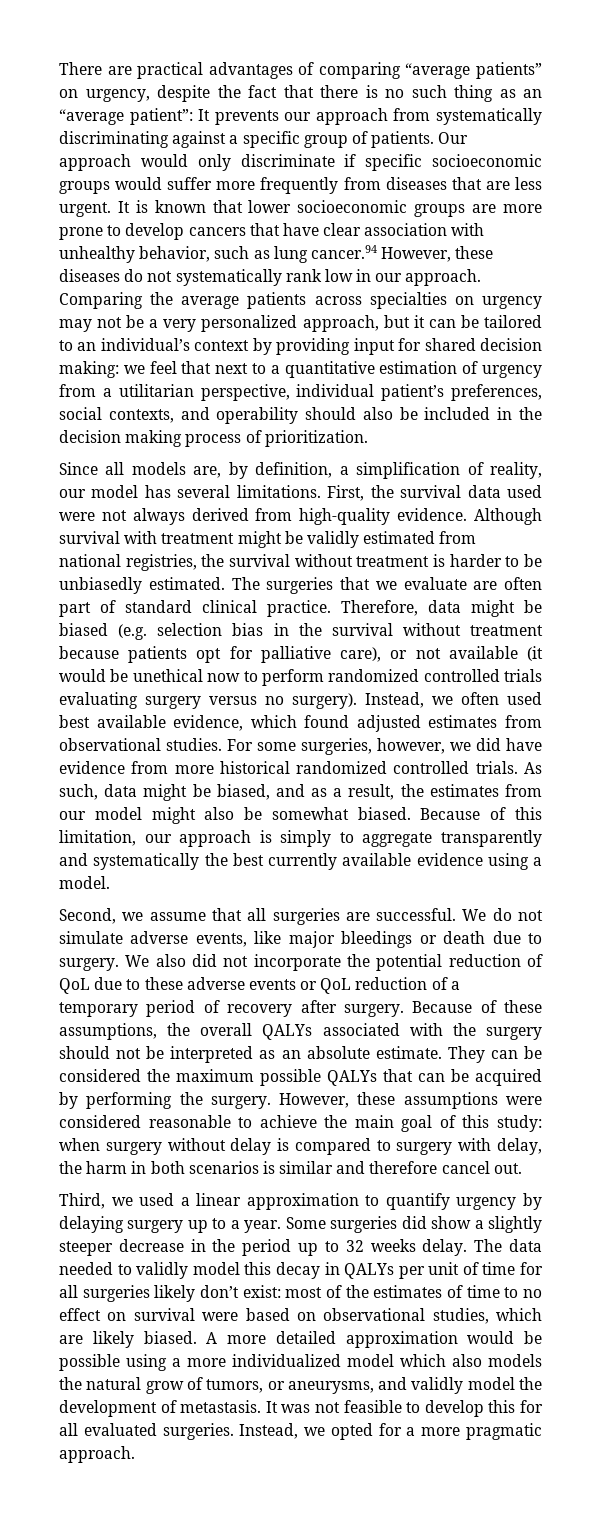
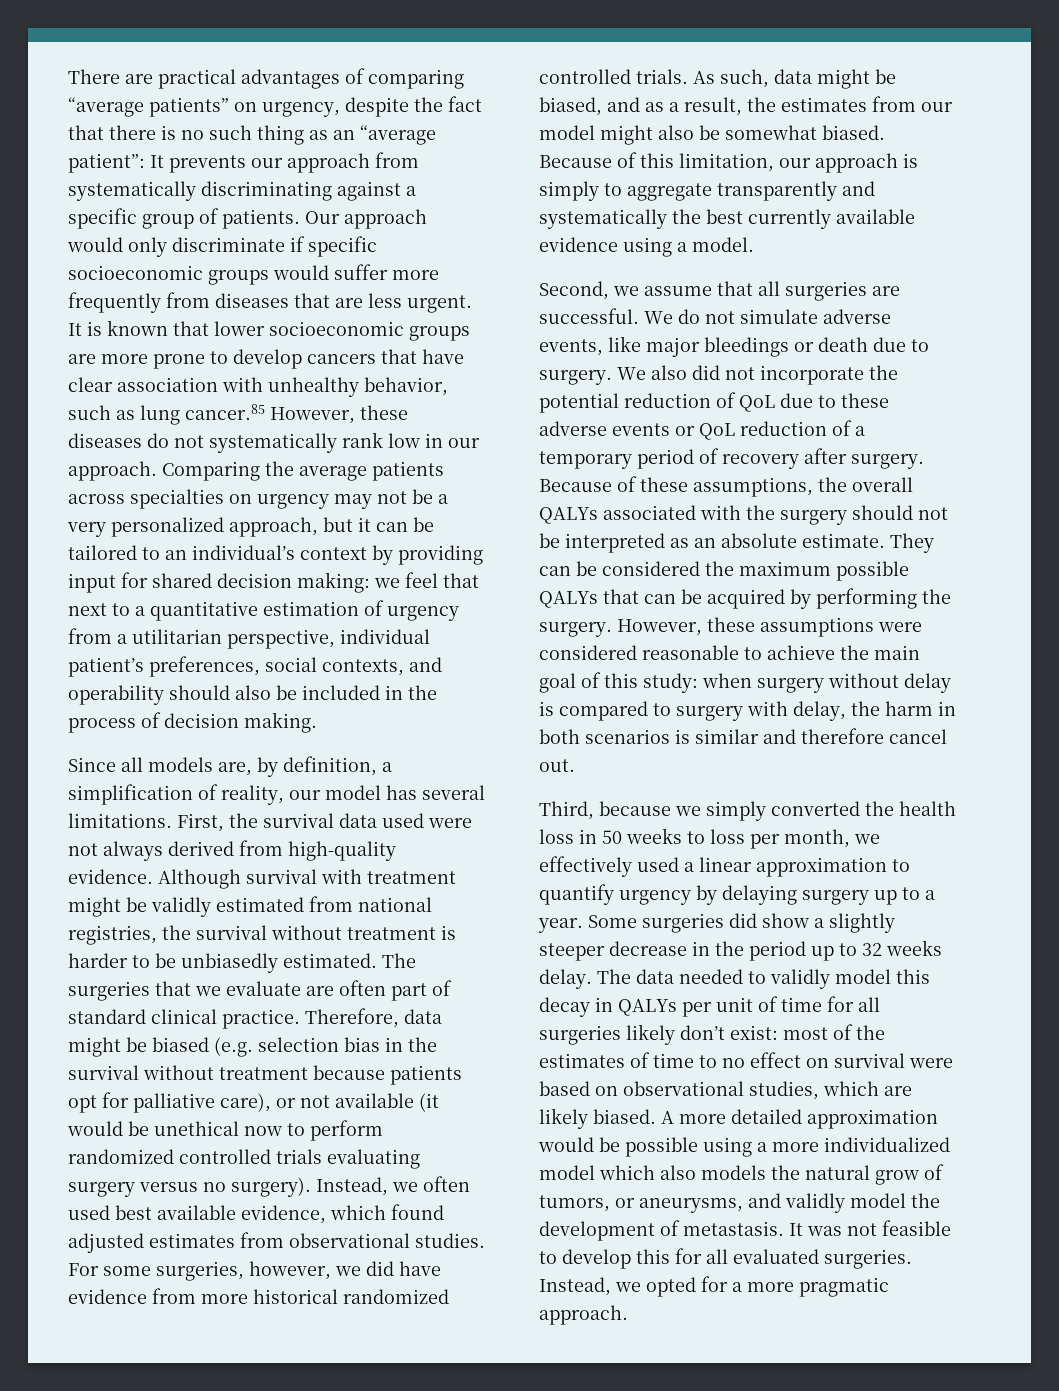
[310,245,377,259] cancer.94 -> [185,404,265,420] cancer.85
[59,430,368,447] decision making process of prioritization. -> [68,712,317,733] process of decision making.
[111,1197,133,1206] we -> [599,801,956,821] [539,828,880,849] [539,856,632,877] because we simply converted the health loss in 50 weeks to loss per month, we effectively

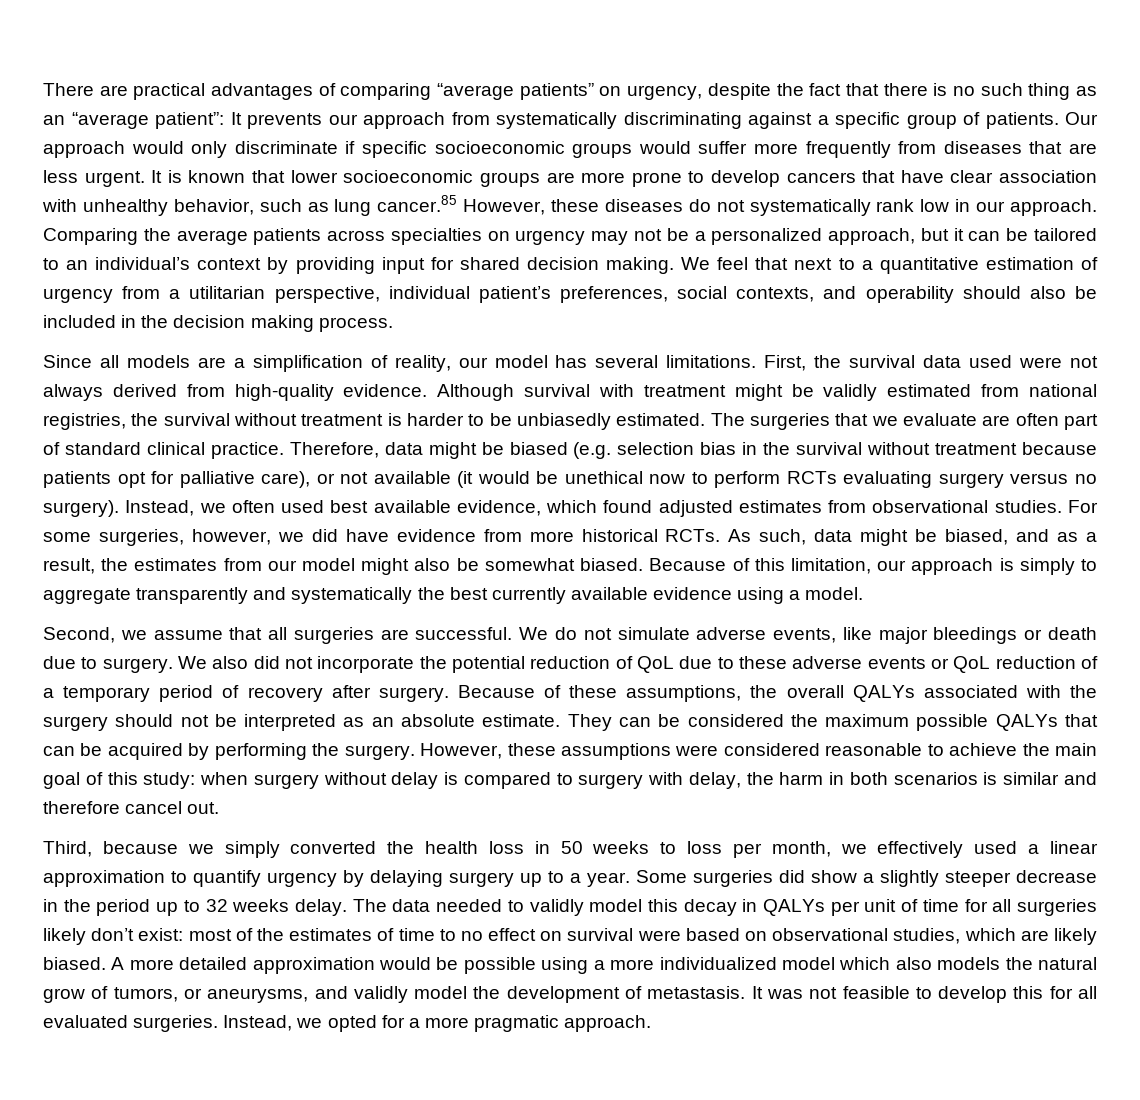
[67,522,106,537] very -> (706, 236) none
[297,572,400,593] making: we -> [606,257,711,274] making. We
[68,712,317,733] process of decision making. -> [173,315,393,332] decision making process.
[218,756,377,777] are, by definition, -> [197,357,226,368] are
[68,1149,322,1164] randomized controlled trials -> [786,471,837,484] RCTs
[343,1289,449,1304] [539,69,688,84] randomized controlled trials. -> [665,529,721,542] RCTs.

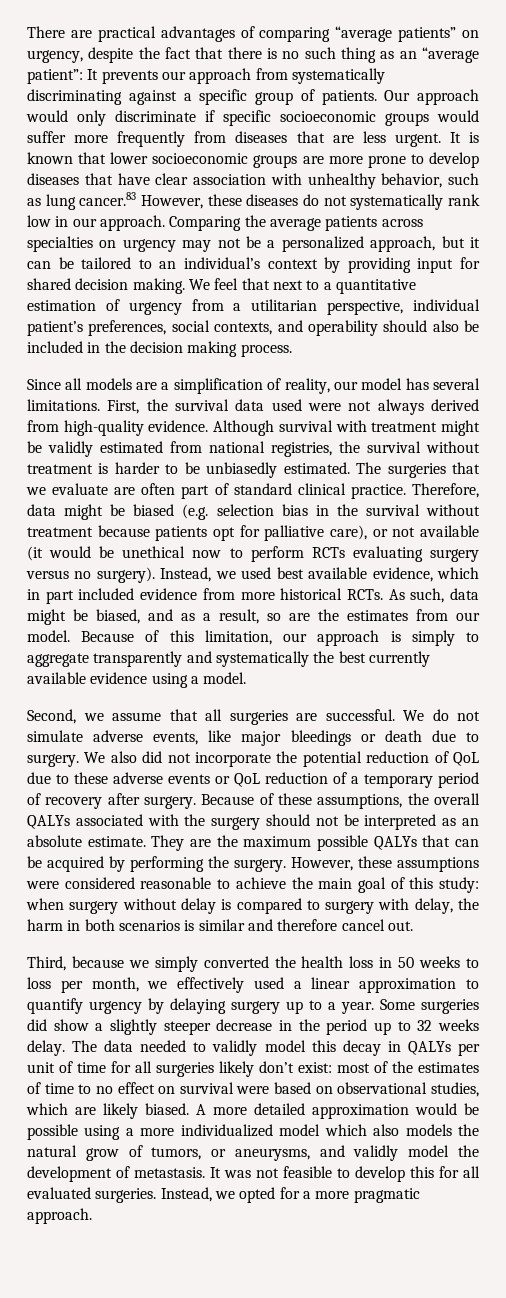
[786,172,856,183] cancers -> [27,173,79,185] diseases
[377,195,458,212] cancer.85 -> [79,192,137,206] cancer.83
[231,500,275,513] often -> (236, 575) none
[603,500,1098,517] [43,529,389,546] found adjusted estimates from observational studies. For some surgeries, however, we did have -> [27,588,135,604] in part included
(95, 566) none -> [267,613,310,621] so are
[302,558,644,575] model might also be somewhat biased. -> [27,630,70,642] model.
[618,714,784,727] can be considered -> [190,839,211,847] are

